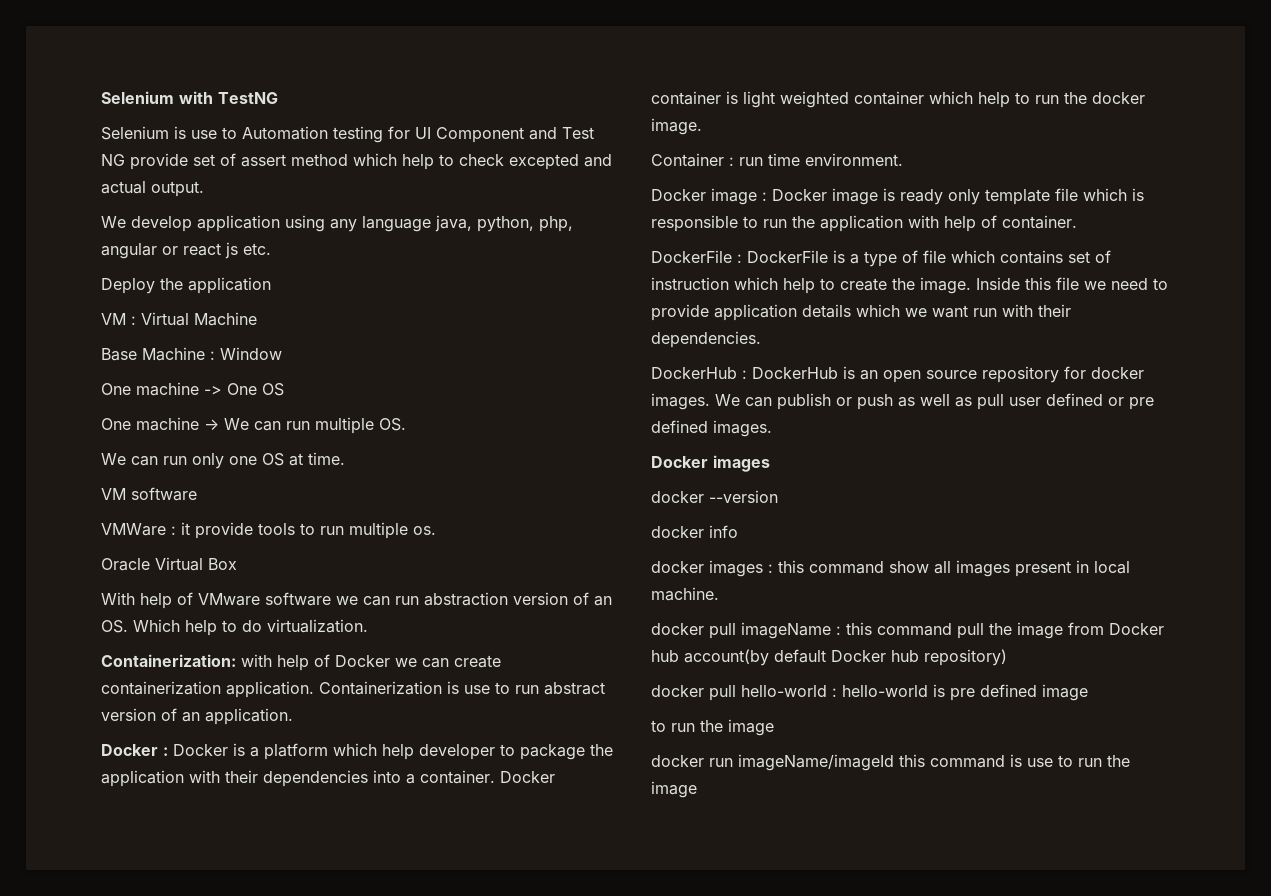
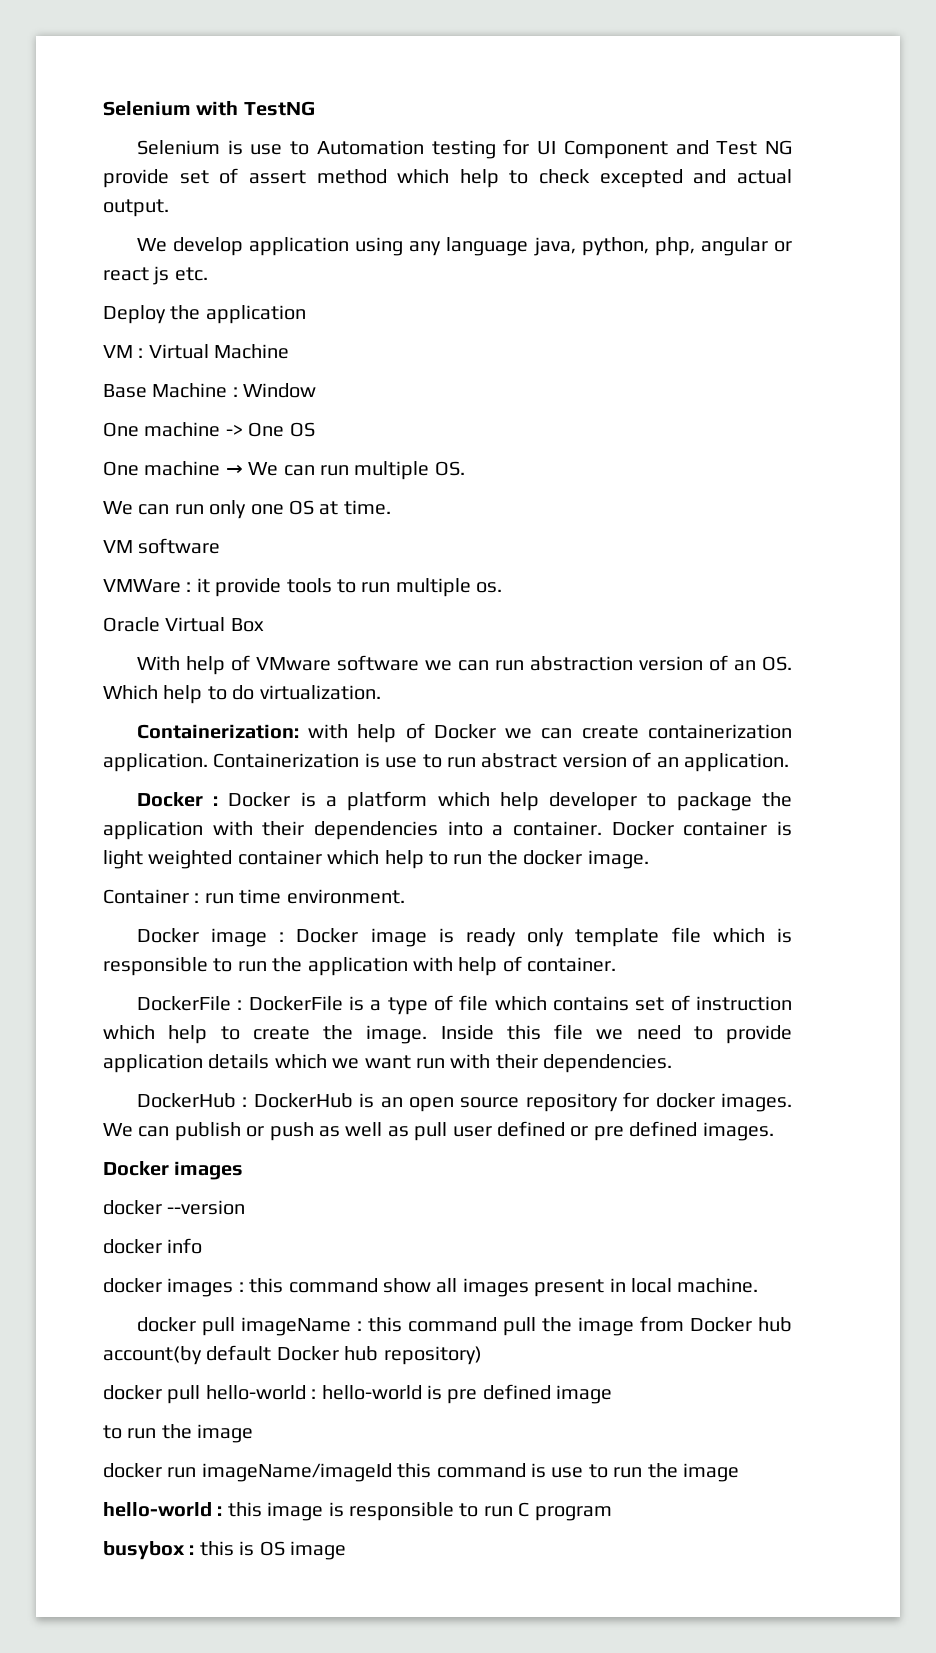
(697, 789) none -> [103,1502,612,1521] [103,1541,346,1560] // hello-world : this image is responsible to run C program // busybox : this is OS image

